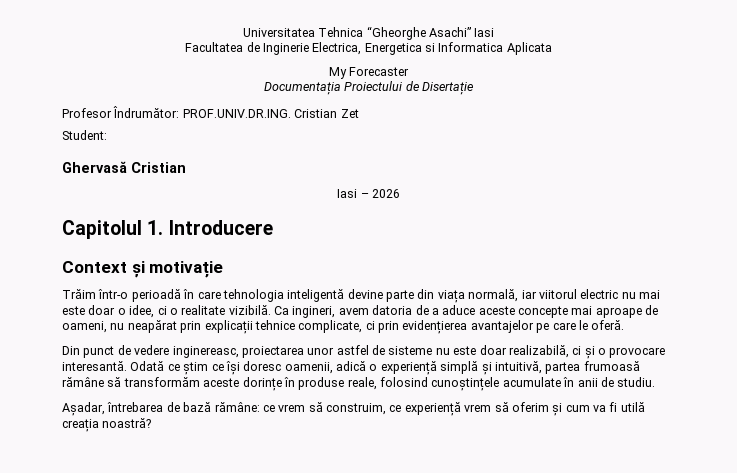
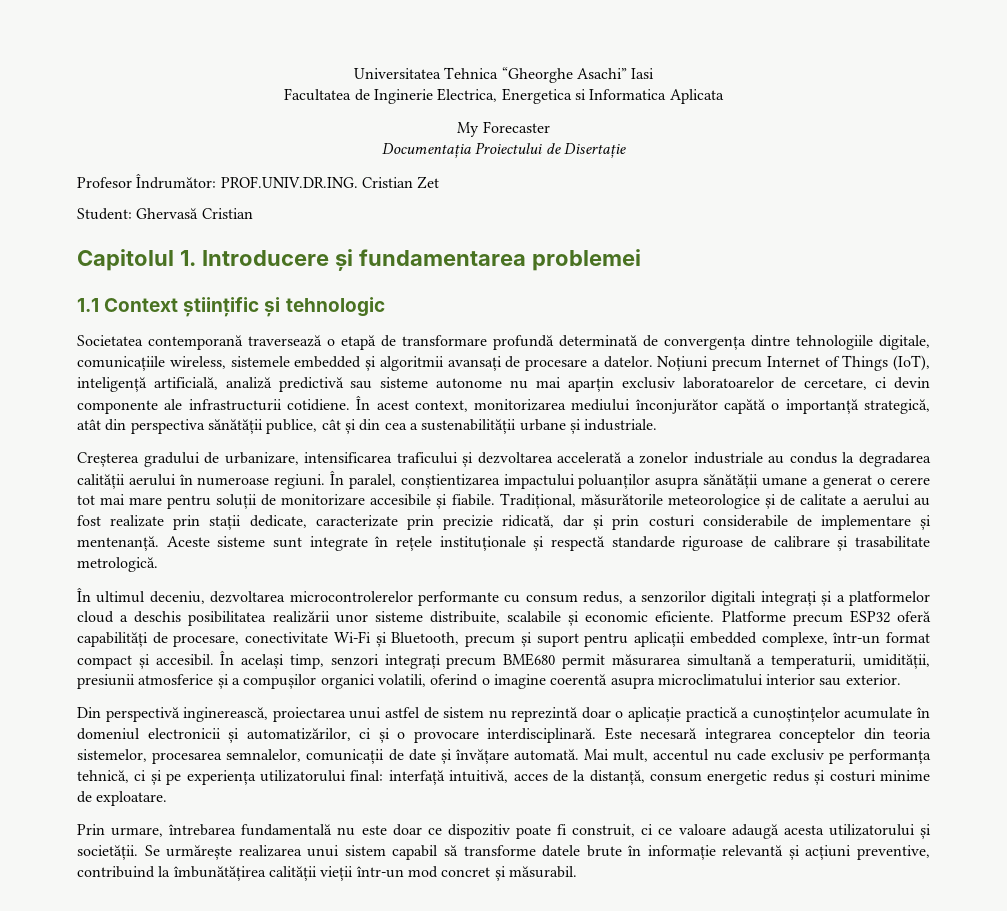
(107, 135) // -> (132, 214) none
[337,189,400,198] // Iasi – 2026 -> (253, 213) none
[62,261,224,278] [62,289,660,303] [62,305,659,318] [62,320,625,334] [62,345,666,359] [62,361,640,375] [62,377,656,391] [62,402,645,416] [62,418,152,432] // Context și motivație // Trăim într-o perioadă în care tehnologia inteligentă devine parte din viața normală, iar viitorul electric nu mai este doar o idee, ci o realitate vizibilă. Ca ingineri, avem datoria de a aduce aceste concepte mai aproape de oameni, nu neapărat prin explicații tehnice complicate, ci prin evidențierea avantajelor pe care le oferă. // Din punct de vedere inginereasc, proiectarea unor astfel de sisteme nu este doar realizabilă, ci și o provocare interesantă. Odată ce știm ce își doresc oamenii, adică o experiență simplă și intuitivă, partea frumoasă rămâne să transformăm aceste dorințe în produse reale, folosind cunoștințele acumulate în anii de studiu. // Așadar, întrebarea de bază rămâne: ce vrem să construim, ce experiență vrem să oferim și cum va fi utilă creația noastră? -> [334,249,641,271] [77,297,385,317] [77,335,930,350] [77,355,930,371] [77,377,931,392] [77,395,930,414] [77,419,658,434] [77,452,931,467] [77,470,930,489] [77,493,930,509] [77,515,931,530] [77,536,930,551] [77,557,158,572] [77,587,930,606] [77,610,931,626] [77,631,931,647] [77,650,930,669] [77,674,901,689] [77,707,931,722] [77,727,931,743] [77,749,931,764] [77,770,931,785] [77,791,168,806] [77,824,931,839] [77,845,930,860] [77,866,577,881] și fundamentarea problemei // 1.1 Context științific și tehnologic // Societatea contemporană traversează o etapă de transformare profundă determinată de convergența dintre tehnologiile digitale, comunicațiile wireless, sistemele embedded și algoritmii avansați de procesare a datelor. Noțiuni precum Internet of Things (IoT), inteligență artificială, analiză predictivă sau sisteme autonome nu mai aparțin exclusiv laboratoarelor de cercetare, ci devin componente ale infrastructurii cotidiene. În acest context, monitorizarea mediului înconjurător capătă o importanță strategică, atât din perspectiva sănătății publice, cât și din cea a sustenabilității urbane și industriale. // Creșterea gradului de urbanizare, intensificarea traficului și dezvoltarea accelerată a zonelor industriale au condus la degradarea calității aerului în numeroase regiuni. În paralel, conștientizarea impactului poluanților asupra sănătății umane a generat o cerere tot mai mare pentru soluții de monitorizare accesibile și fiabile. Tradițional, măsurătorile meteorologice și de calitate a aerului au fost realizate prin stații dedicate, caracterizate prin precizie ridicată, dar și prin costuri considerabile de implementare și mentenanță. Aceste sisteme sunt integrate în rețele instituționale și respectă standarde riguroase de calibrare și trasabilitate metrologică. // În ultimul deceniu, dezvoltarea microcontrolerelor performante cu consum redus, a senzorilor digitali integrați și a platformelor cloud a deschis posibilitatea realizării unor sisteme distribuite, scalabile și economic eficiente. Platforme precum ESP32 oferă capabilități de procesare, conectivitate Wi-Fi și Bluetooth, precum și suport pentru aplicații embedded complexe, într-un format compact și accesibil. În același timp, senzori integrați precum BME680 permit măsurarea simultană a temperaturii, umidității, presiunii atmosferice și a compușilor organici volatili, oferind o imagine coerentă asupra microclimatului interior sau exterior. // Din perspectivă inginerească, proiectarea unui astfel de sistem nu reprezintă doar o aplicație practică a cunoștințelor acumulate în domeniul electronicii și automatizărilor, ci și o provocare interdisciplinară. Este necesară integrarea conceptelor din teoria sistemelor, procesarea semnalelor, comunicații de date și învățare automată. Mai mult, accentul nu cade exclusiv pe performanța tehnică, ci și pe experiența utilizatorului final: interfață intuitivă, acces de la distanță, consum energetic redus și costuri minime de exploatare. // Prin urmare, întrebarea fundamentală nu este doar ce dispozitiv poate fi construit, ci ce valoare adaugă acesta utilizatorului și societății. Se urmărește realizarea unui sistem capabil să transforme datele brute în informație relevantă și acțiuni preventive, contribuind la îmbunătățirea calității vieții într-un mod concret și măsurabil.

